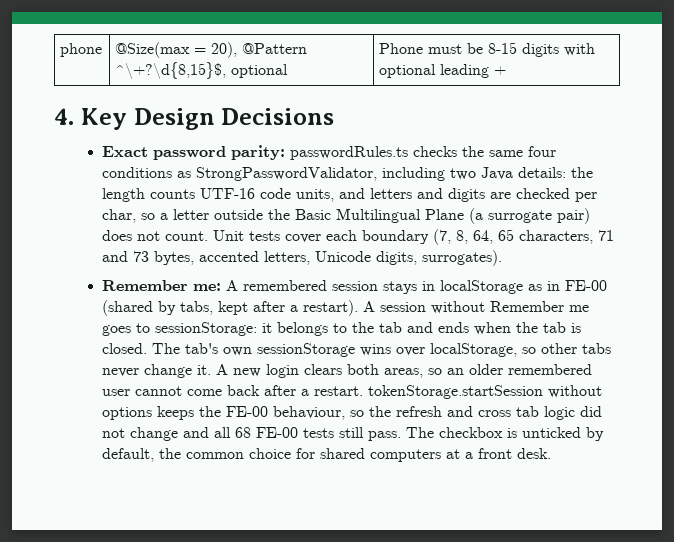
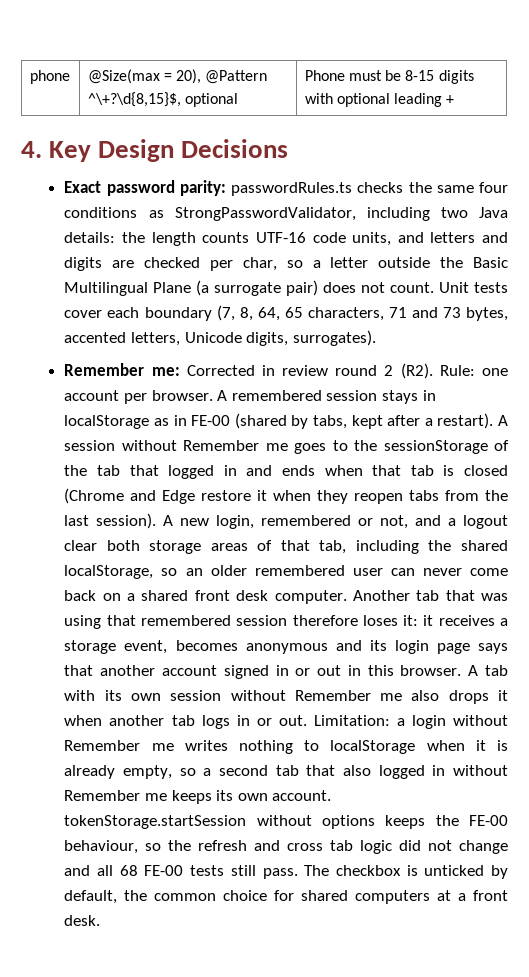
(222, 287) none -> [186,363,508,379] [64,390,213,404] Corrected in review round 2 (R2). Rule: one account per browser.
[155,322,403,336] sessionStorage: it belongs to the tab -> [354,440,509,454] [64,465,237,479] the sessionStorage of the tab that logged in
[516,322,539,333] the -> [372,465,402,476] that
[102,343,612,357] [102,364,424,378] closed. The tab's own sessionStorage wins over localStorage, so other tabs never change it. A new login clears both areas, -> [464,465,508,476] [64,488,508,504] [64,513,508,529] [64,540,508,554] [64,565,154,579] closed (Chrome and Edge restore it when they reopen tabs from the last session). A new login, remembered or not, and a logout clear both storage areas of that tab, including the shared localStorage,
[135,385,364,396] cannot come back after a restart. -> [390,568,508,576] [64,590,508,604] [64,615,509,629] [64,640,508,654] [64,665,509,679] [64,690,509,704] [64,715,508,729] [64,740,508,754] [64,765,509,779] [64,790,332,804] can never come back on a shared front desk computer. Another tab that was using that remembered session therefore loses it: it receives a storage event, becomes anonymous and its login page says that another account signed in or out in this browser. A tab with its own session without Remember me also drops it when another tab logs in or out. Limitation: a login without Remember me writes nothing to localStorage when it is already empty, so a second tab that also logged in without Remember me keeps its own account.

